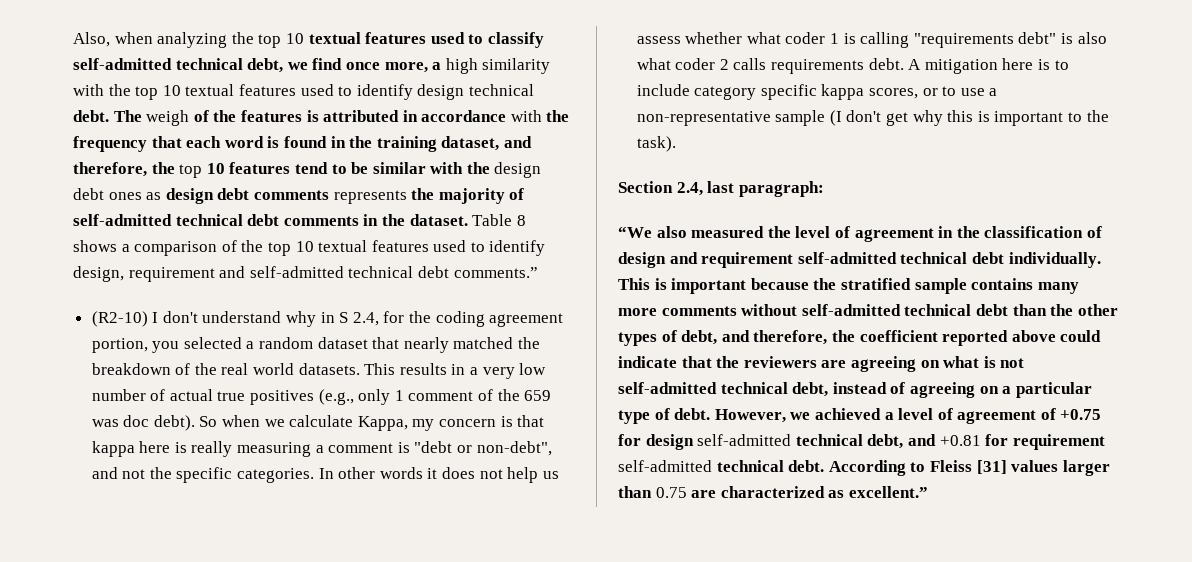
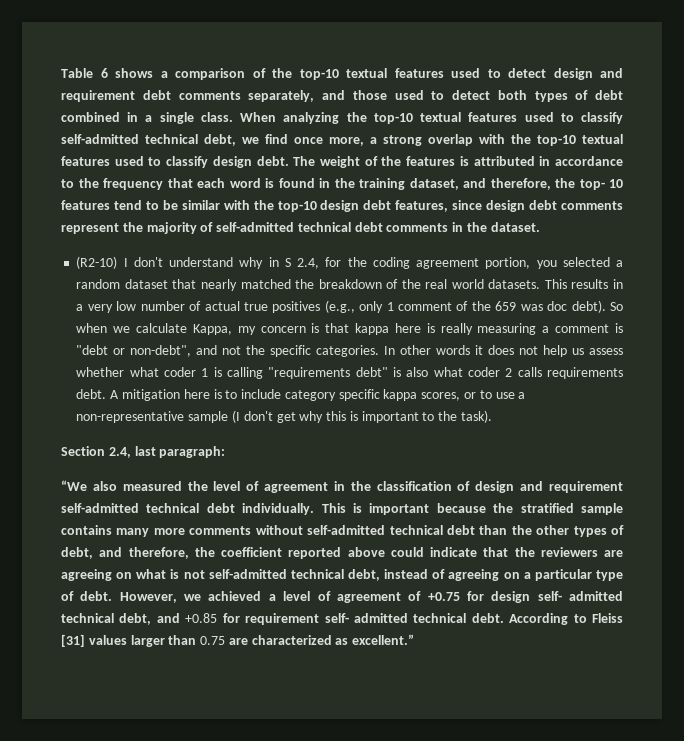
[73,32,304,48] Also, when analyzing the top 10 -> [61,68,623,80] [61,90,623,102] [61,112,413,124] Table 6 shows a comparison of the top-10 textual features used to detect design and requirement debt comments separately, and those used to detect both types of debt combined in a single class. When analyzing the top-10
[445,58,551,74] [73,84,534,100] high similarity with the top 10 textual features used to identify design technical -> [383,134,623,146] [61,156,252,168] strong overlap with the top-10 textual features used to classify design
[146,110,190,126] weigh -> [320,156,360,168] weight
[510,110,542,122] with -> [61,179,74,188] to
[179,164,203,178] top -> [579,179,605,190] top-
[494,162,542,178] [73,188,162,200] design debt ones as -> [277,200,483,212] top-10 design debt features, since
[333,190,407,204] represents -> [61,223,119,234] represent
[472,214,526,226] [73,240,546,256] [73,266,538,282] Table 8 shows a comparison of the top 10 textual features used to identify design, requirement and self-admitted technical debt comments.” -> (540, 227) none
[697,434,792,446] self-admitted -> [537,591,623,601] self- admitted
[939,435,981,446] +0.81 -> [185,613,218,623] +0.85
[618,460,712,472] self-admitted -> [324,613,408,623] self- admitted

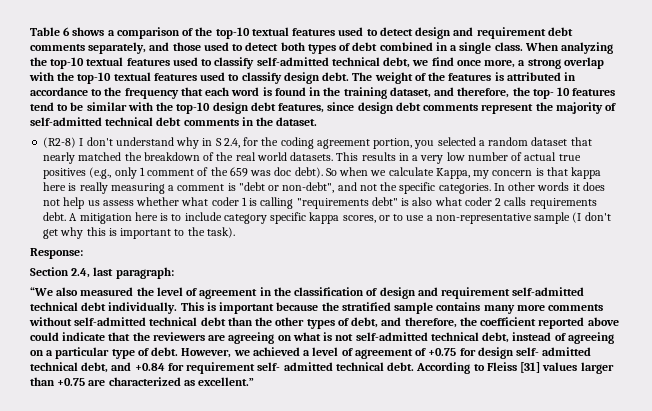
[76,256,118,269] (R2-10) -> [43,137,77,148] (R2-8)
(492, 416) none -> [30,248,83,259] // Response:
[185,613,218,623] +0.85 -> [134,363,165,371] +0.84
[200,636,226,645] 0.75 -> [57,378,86,386] +0.75

